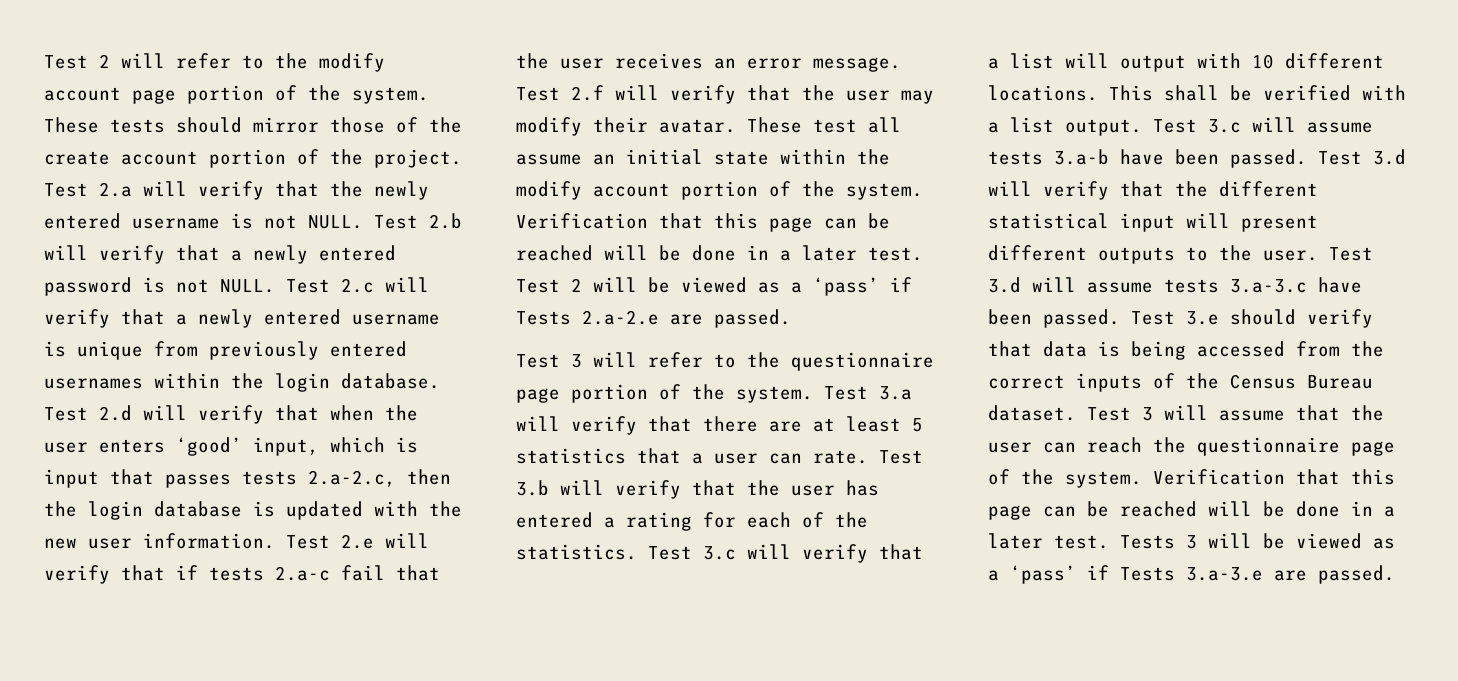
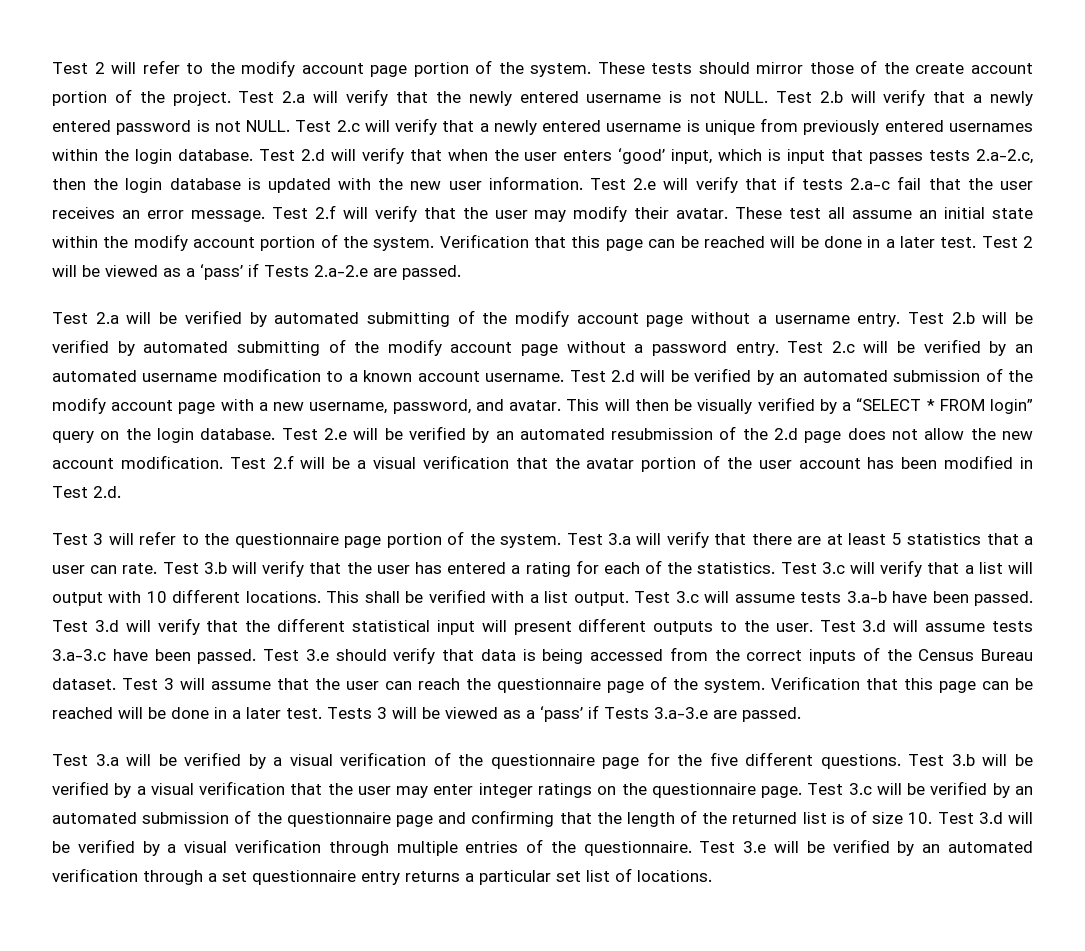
(791, 318) none -> [52,310,1034,327] [52,339,1034,356] [52,368,1034,385] [52,397,1033,414] [52,426,1034,443] [52,455,1034,472] [52,486,121,498] // Test 2.a will be verified by automated submitting of the modify account page without a username entry. Test 2.b will be verified by automated submitting of the modify account page without a password entry. Test 2.c will be verified by an automated username modification to a known account username. Test 2.d will be verified by an automated submission of the modify account page with a new username, password, and avatar. This will then be visually verified by a “SELECT * FROM login” query on the login database. Test 2.e will be verified by an automated resubmission of the 2.d page does not allow the new account modification. Test 2.f will be a visual verification that the avatar portion of the user account has been modified in Test 2.d.
(1395, 574) none -> [52,752,1033,769] [52,781,1033,798] [52,810,1033,827] [52,839,1033,856] [52,868,712,885] // Test 3.a will be verified by a visual verification of the questionnaire page for the five different questions. Test 3.b will be verified by a visual verification that the user may enter integer ratings on the questionnaire page. Test 3.c will be verified by an automated submission of the questionnaire page and confirming that the length of the returned list is of size 10. Test 3.d will be verified by a visual verification through multiple entries of the questionnaire. Test 3.e will be verified by an automated verification through a set questionnaire entry returns a particular set list of locations.

